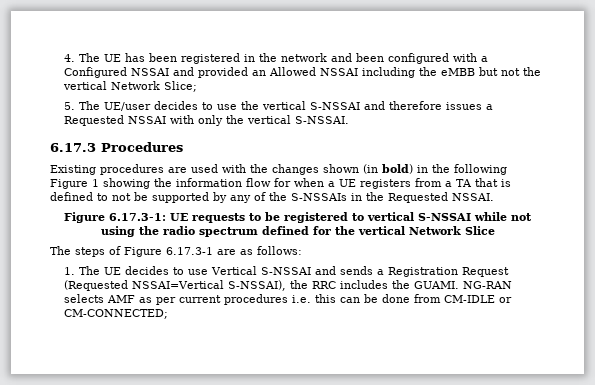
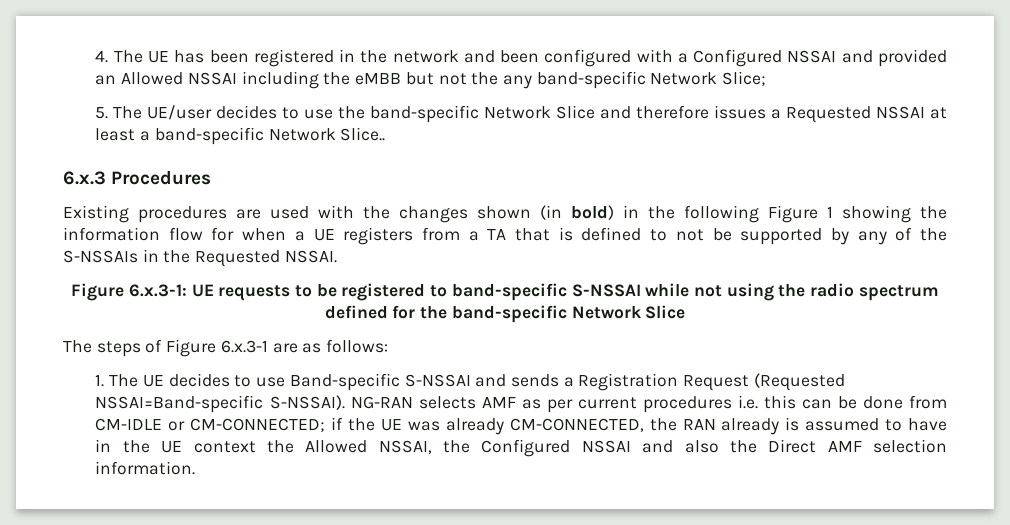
[62,81,107,90] vertical -> [503,71,646,89] any band-specific
[261,101,360,110] vertical S-NSSAI -> [370,105,596,123] band-specific Network Slice
[169,115,349,126] [50,143,96,152] with only the vertical S-NSSAI. // 6.17.3 -> [929,107,947,119] [95,127,386,145] [63,171,106,185] at least a band-specific Network Slice.. // 6.x.3
[109,213,166,221] 6.17.3-1: -> [128,284,187,297] 6.x.3-1:
[367,212,414,221] vertical -> [451,283,567,301] band-specific
[357,226,405,235] vertical -> [451,305,567,323] band-specific
[166,247,213,255] 6.17.3-1 -> [220,340,268,353] 6.x.3-1
[210,266,257,275] Vertical -> [289,373,400,391] Band-specific
[131,280,459,291] NSSAI=Vertical S-NSSAI), the RRC includes the GUAMI. -> [95,395,345,413] NSSAI=Band-specific S-NSSAI).
(168, 314) none -> [331,417,948,435] [95,439,947,457] [95,461,196,475] if the UE was already CM-CONNECTED, the RAN already is assumed to have in the UE context the Allowed NSSAI, the Configured NSSAI and also the Direct AMF selection information.

